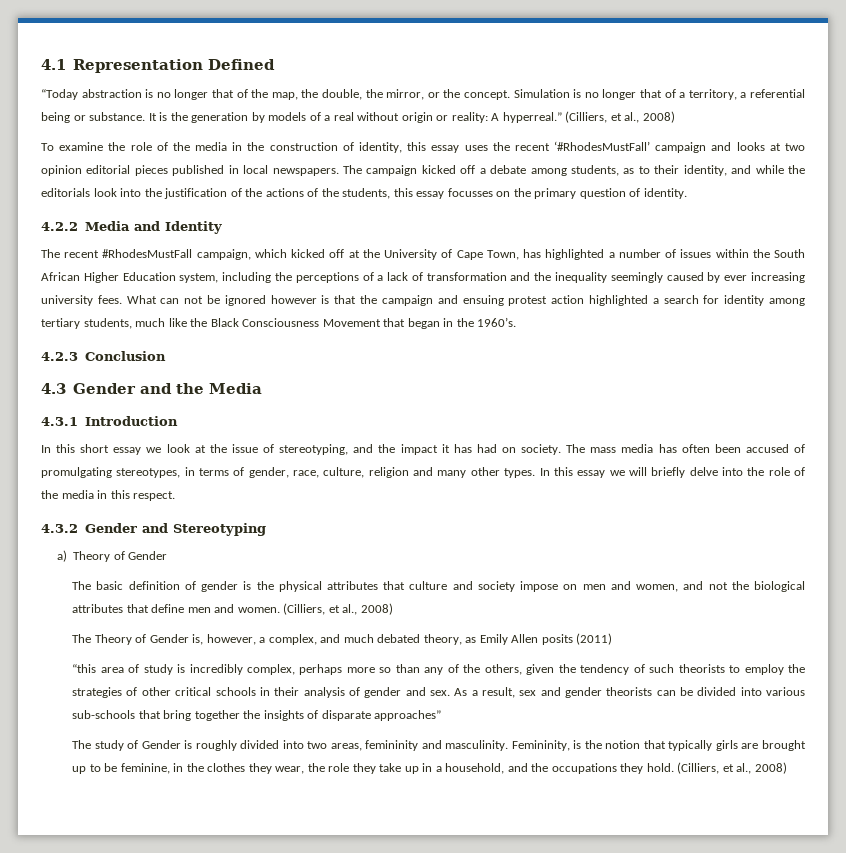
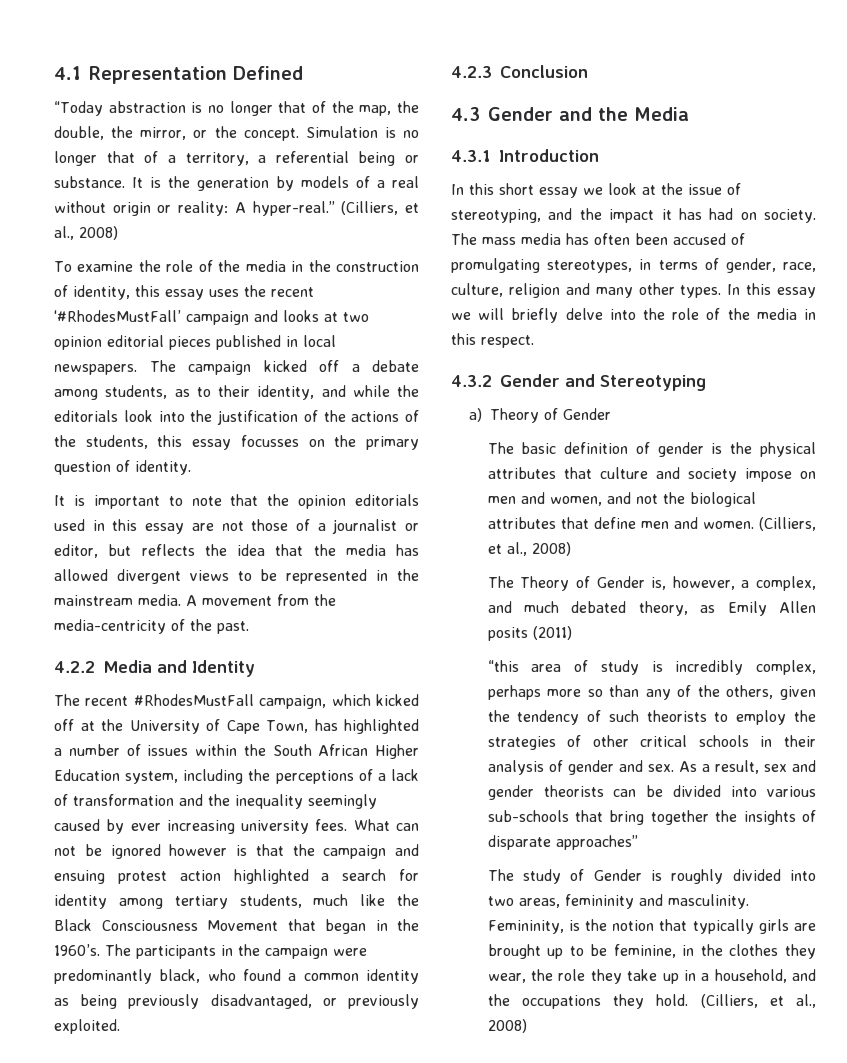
[502,112,562,123] hyperreal.” -> [252,201,335,216] hyper-real.”
(687, 193) none -> [54,494,419,509] [54,519,419,534] [54,544,419,558] [54,569,419,584] [54,594,336,606] [54,619,249,634] // It is important to note that the opinion editorials used in this essay are not those of a journalist or editor, but reflects the idea that the media has allowed divergent views to be represented in the mainstream media. A movement from the media-centricity of the past.
(517, 322) none -> [105,944,367,959] [54,969,419,984] [54,994,419,1009] [54,1019,120,1034] The participants in the campaign were predominantly black, who found a common identity as being previously disadvantaged, or previously exploited.

